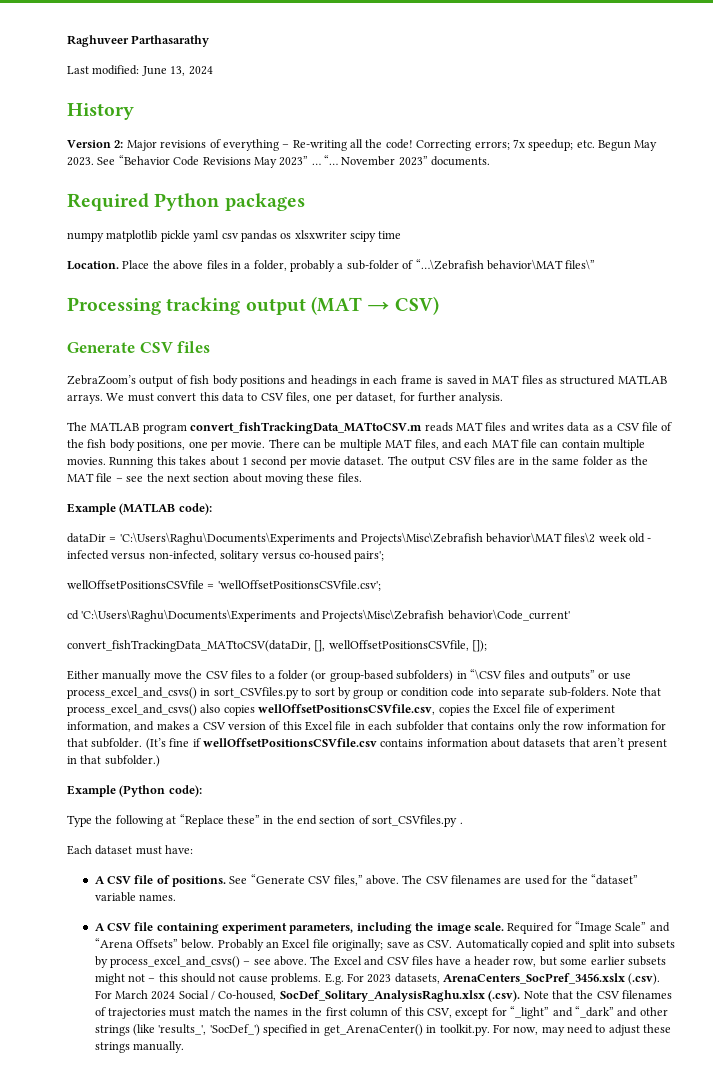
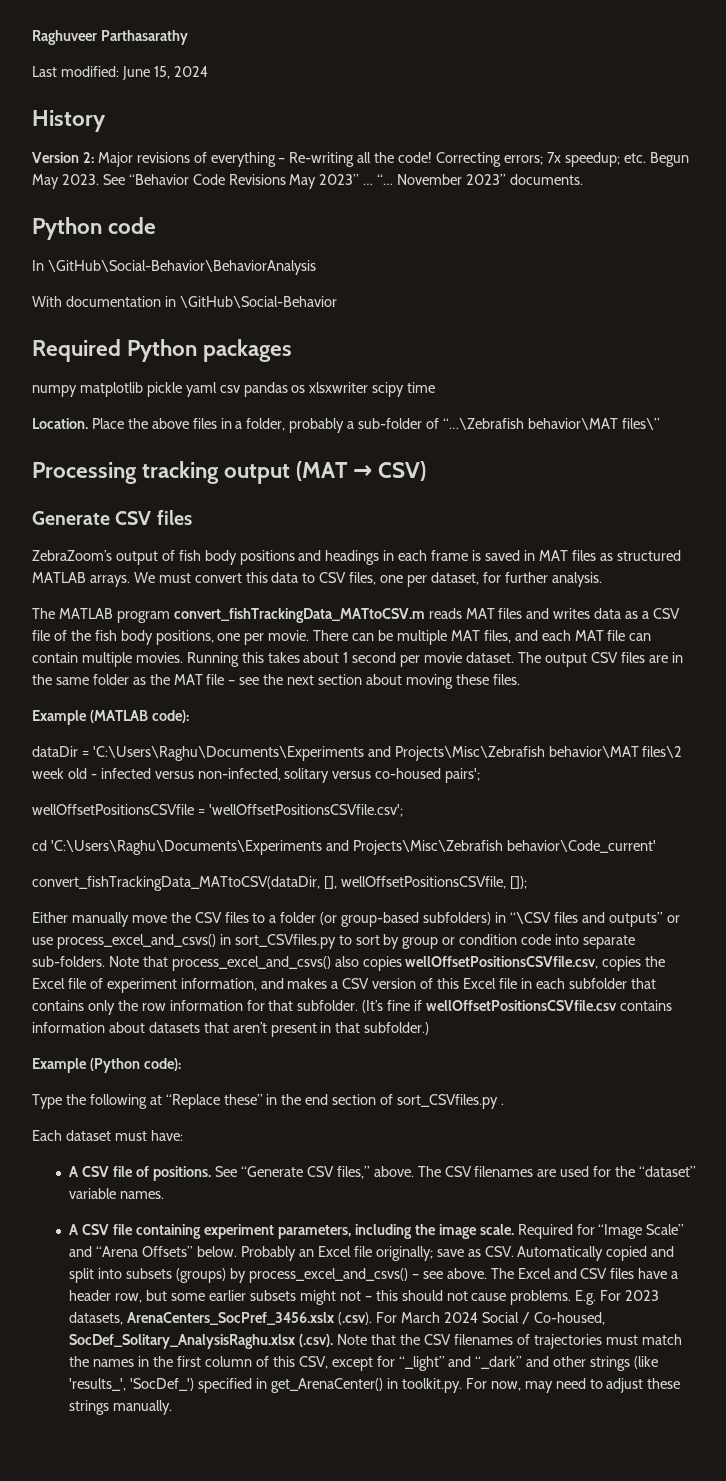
[170,66,186,76] 13, -> [153,66,170,79] 15,
(491, 161) none -> [32,217,157,240] [32,260,316,275] [32,296,337,308] // Python code // In \GitHub\Social-Behavior\BehaviorAnalysis // With documentation in \GitHub\Social-Behavior
(675, 944) none -> [176,1268,227,1283] (groups)

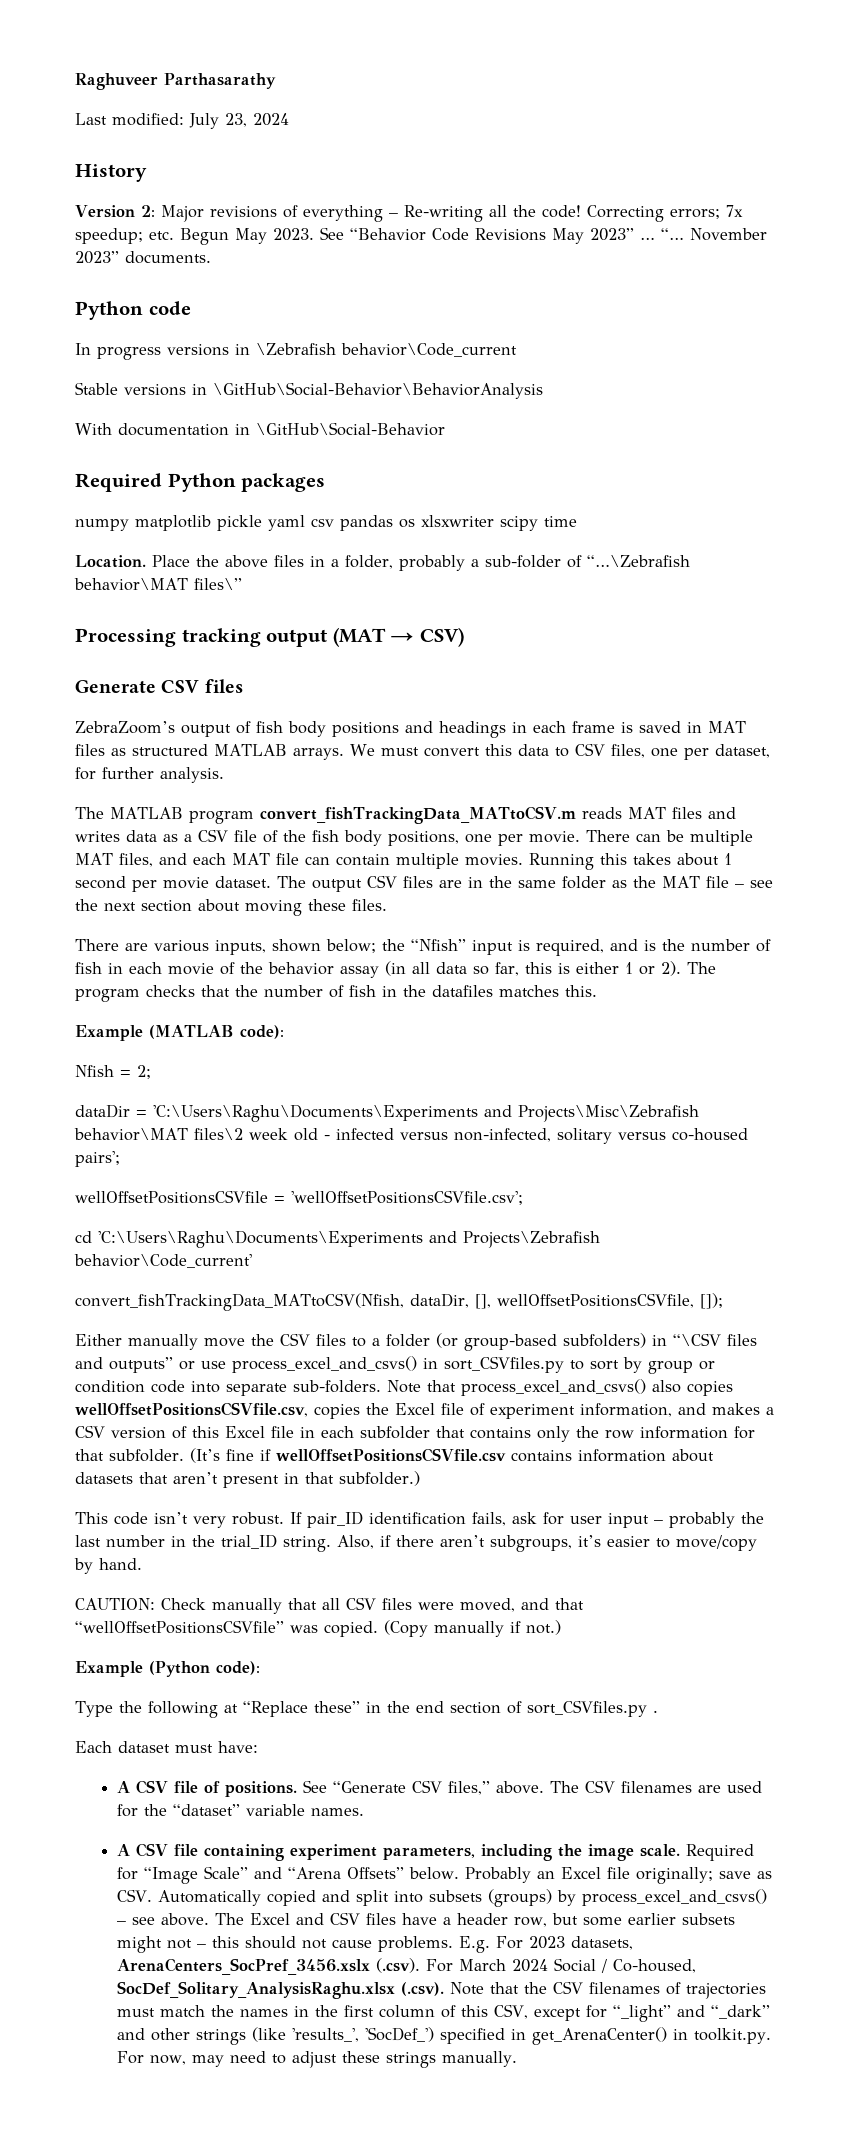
[121,66,170,80] June 15, -> [189,113,247,129] July 23,
(44, 265) none -> [97,343,517,360] [75,382,207,396] progress versions in \Zebrafish behavior\Code_current // Stable versions in
(520, 679) none -> [75,939,771,956] [75,961,716,978] [75,985,597,1002] // There are various inputs, shown below; the “Nfish” input is required, and is the number of fish in each movie of the behavior assay (in all data so far, this is either 1 or 2). The program checks that the number of fish in the datafiles matches this.
(189, 716) none -> [75,1065,151,1079] // Nfish = 2;
[352,840,503,855] Projects\Misc\Zebrafish -> [463,1231,600,1248] Projects\Zebrafish
[32,876,320,891] convert_fishTrackingData_MATtoCSV(dataDir, -> [75,1293,469,1311] convert_fishTrackingData_MATtoCSV(Nfish, dataDir,
(430, 1028) none -> [75,1511,764,1528] [75,1534,757,1552] [74,1558,142,1574] [75,1597,584,1614] [75,1620,561,1637] // This code isn’t very robust. If pair_ID identification fails, ask for user input – probably the last number in the trial_ID string. Also, if there aren’t subgroups, it’s easier to move/copy by hand. // CAUTION: Check manually that all CSV files were moved, and that “wellOffsetPositionsCSVfile” was copied. (Copy manually if not.)

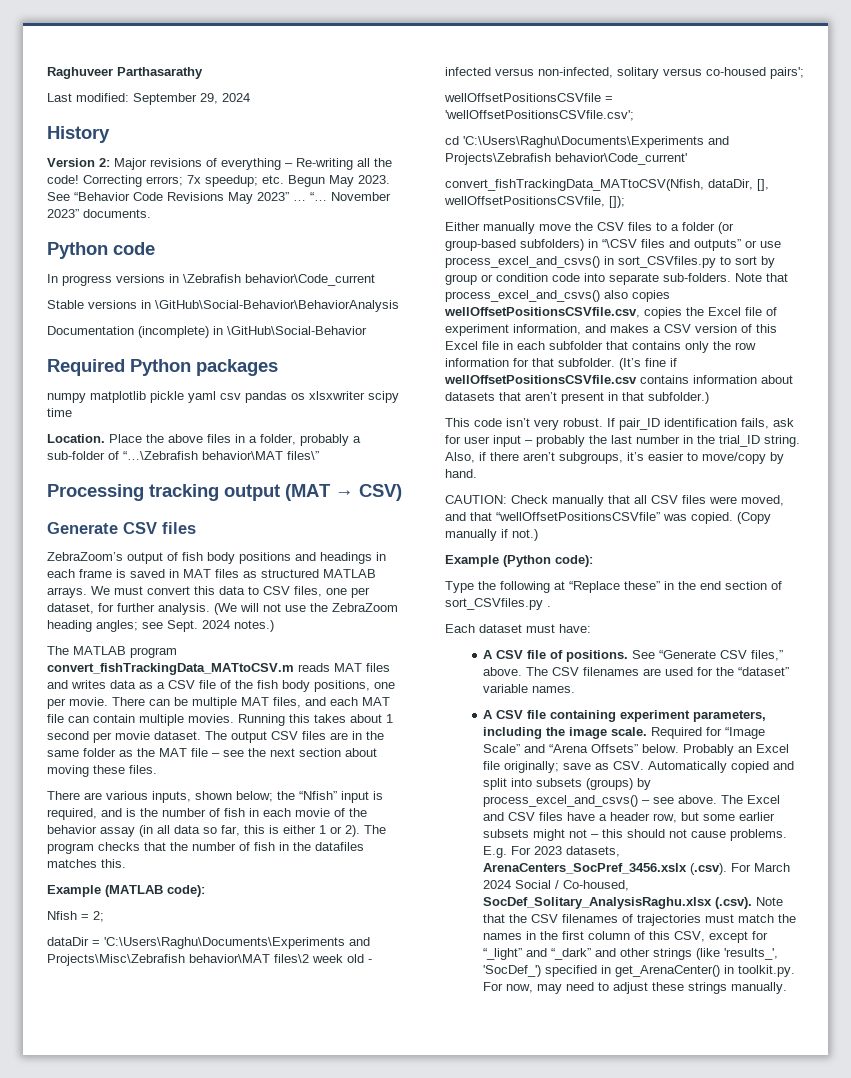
[189,113,247,129] July 23, -> [133,93,218,105] September 29,
[75,423,229,436] With documentation -> [47,326,209,338] Documentation (incomplete)
(224, 775) none -> [214,603,398,615] [47,620,274,632] (We will not use the ZebraZoom heading angles; see Sept. 2024 notes.)

